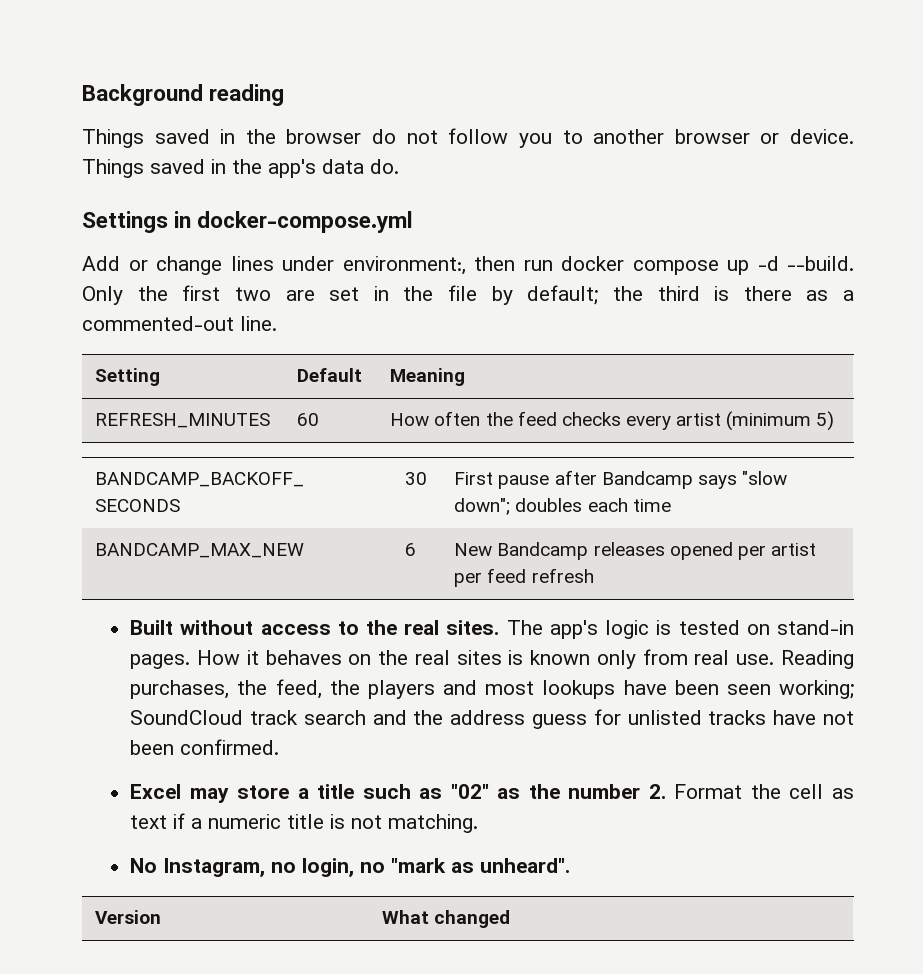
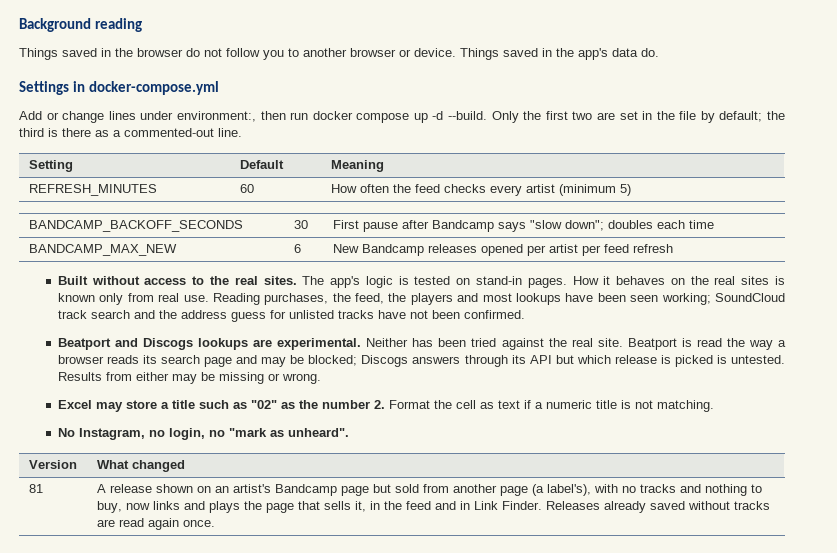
(280, 747) none -> [57,338,786,350] [57,355,786,367] [57,372,321,384] // Beatport and Discogs lookups are experimental. Neither has been tried against the real site. Beatport is read the way a browser reads its search page and may be blocked; Discogs answers through its API but which release is picked is untested. Results from either may be missing or wrong.
(511, 919) none -> [28,484,43,493] [96,484,762,496] [96,501,770,513] [96,518,215,530] // 81 | A release shown on an artist's Bandcamp page but sold from another page (a label's), with no tracks and nothing to buy, now links and plays the page that sells it, in the feed and in Link Finder. Releases already saved without tracks are read again once.

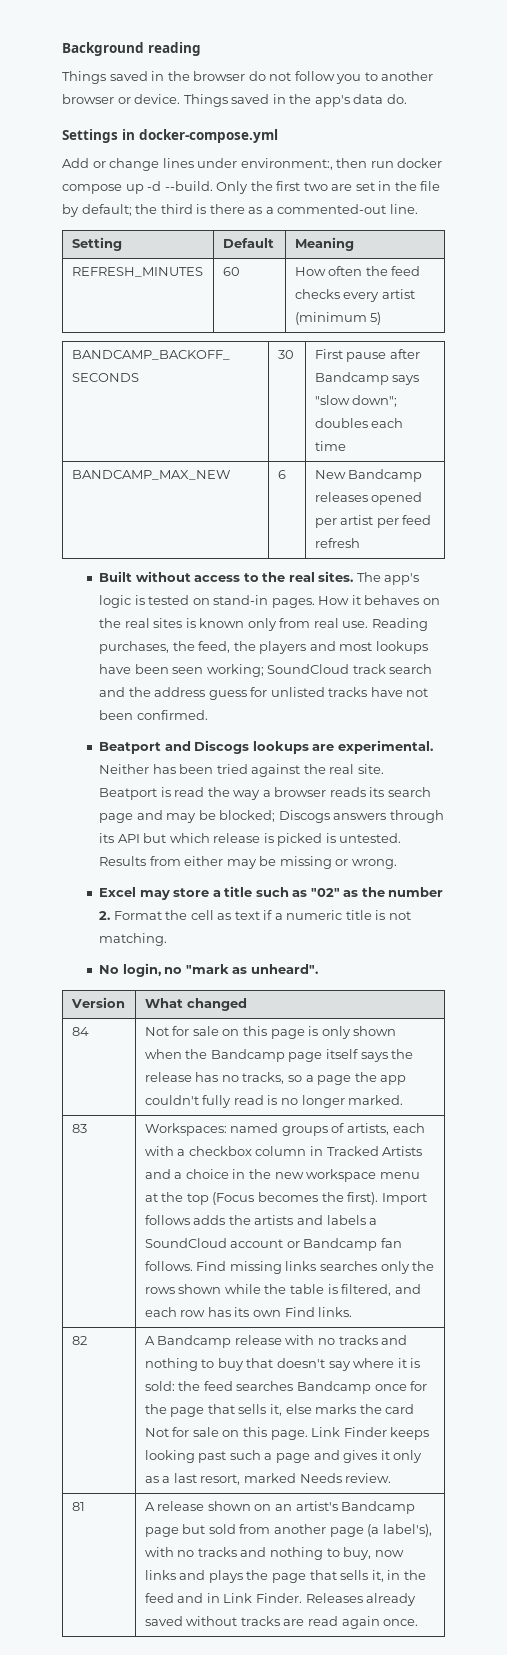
[78,428,165,440] Instagram, no -> (120, 969) none
(185, 466) none -> [71,1027,89,1036] [144,1026,397,1039] [144,1049,414,1062] [144,1072,407,1085] [144,1095,404,1108] [71,1124,87,1133] [144,1123,425,1136] [144,1146,423,1156] [144,1169,420,1182] [144,1192,427,1205] [144,1215,378,1225] [144,1238,402,1251] [144,1261,435,1274] [144,1284,421,1296] [144,1307,353,1317] [71,1336,87,1345] [144,1335,408,1348] [144,1358,421,1371] [144,1381,428,1394] [144,1404,415,1417] [144,1427,430,1440] [144,1450,423,1463] [144,1473,392,1485] // 84 | Not for sale on this page is only shown when the Bandcamp page itself says the release has no tracks, so a page the app couldn't fully read is no longer marked. // 83 | Workspaces: named groups of artists, each with a checkbox column in Tracked Artists and a choice in the new workspace menu at the top (Focus becomes the first). Import follows adds the artists and labels a SoundCloud account or Bandcamp fan follows. Find missing links searches only the rows shown while the table is filtered, and each row has its own Find links. // 82 | A Bandcamp release with no tracks and nothing to buy that doesn't say where it is sold: the feed searches Bandcamp once for the page that sells it, else marks the card Not for sale on this page. Link Finder keeps looking past such a page and gives it only as a last resort, marked Needs review.

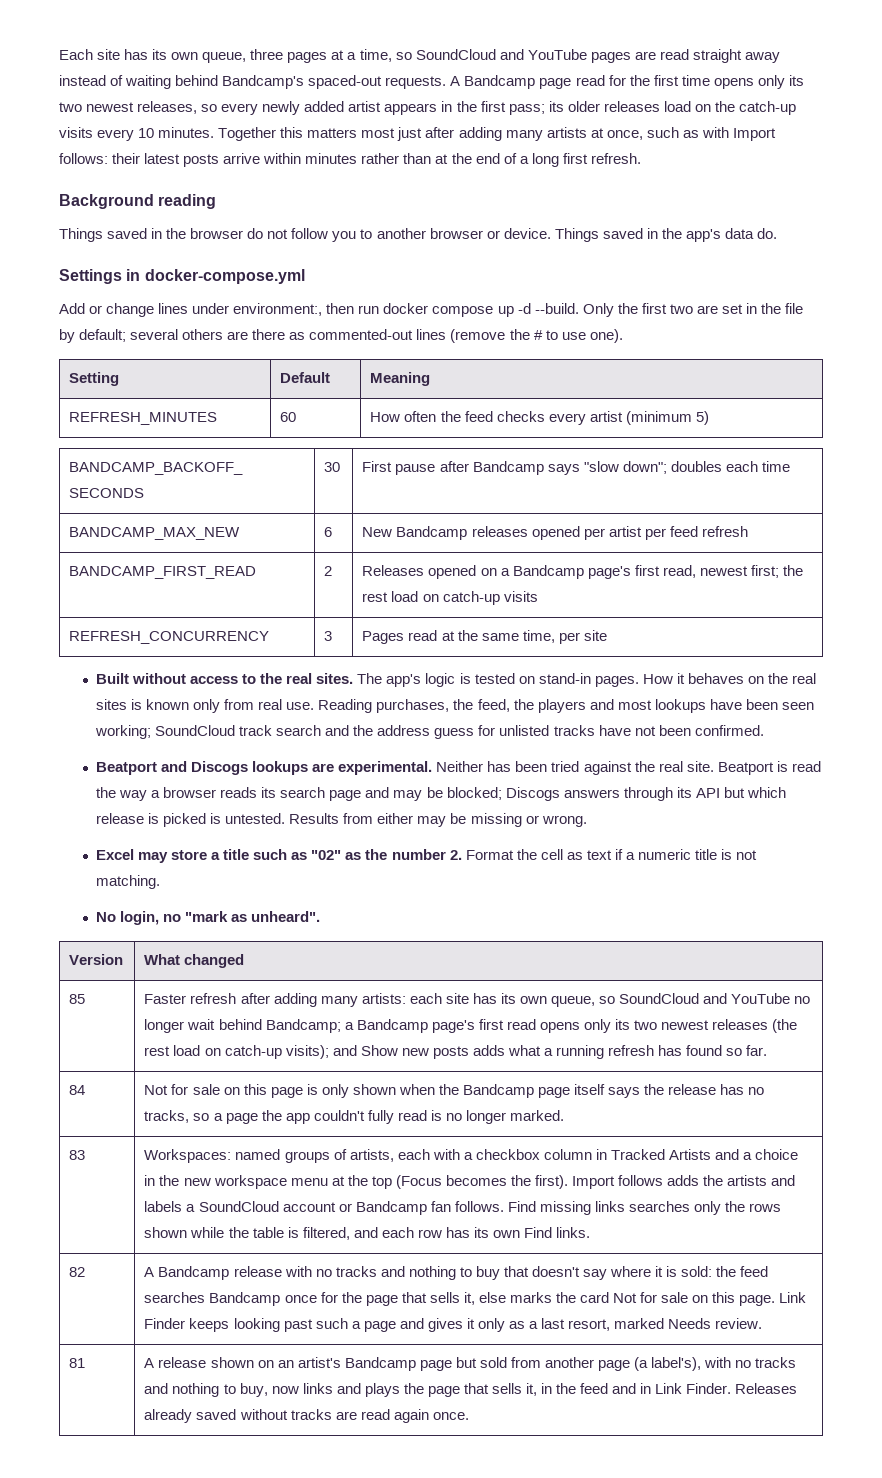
(62, 49) none -> [59,49,780,63] [59,75,804,89] [59,101,796,115] [59,127,776,141] [59,153,641,167] Each site has its own queue, three pages at a time, so SoundCloud and YouTube pages are read straight away instead of waiting behind Bandcamp's spaced-out requests. A Bandcamp page read for the first time opens only its two newest releases, so every newly added artist appears in the first pass; its older releases load on the catch-up visits every 10 minutes. Together this matters most just after adding many artists at once, such as with Import follows: their latest posts arrive within minutes rather than at the end of a long first refresh. //
[135,204,418,214] the third is there as a commented-out line. -> [130,329,623,343] several others are there as commented-out lines (remove the # to use one).
(360, 543) none -> [69,566,257,579] [324,566,333,576] [362,565,803,579] [362,591,538,605] [69,631,270,644] [324,631,333,641] [362,630,607,644] // BANDCAMP_FIRST_READ | 2 | Releases opened on a Bandcamp page's first read, newest first; the rest load on catch-up visits // REFRESH_CONCURRENCY | 3 | Pages read at the same time, per site
(247, 1004) none -> [69,994,86,1004] [144,993,811,1007] [144,1019,798,1033] [144,1045,768,1059] // 85 | Faster refresh after adding many artists: each site has its own queue, so SoundCloud and YouTube no longer wait behind Bandcamp; a Bandcamp page's first read opens only its two newest releases (the rest load on catch-up visits); and Show new posts adds what a running refresh has found so far.

